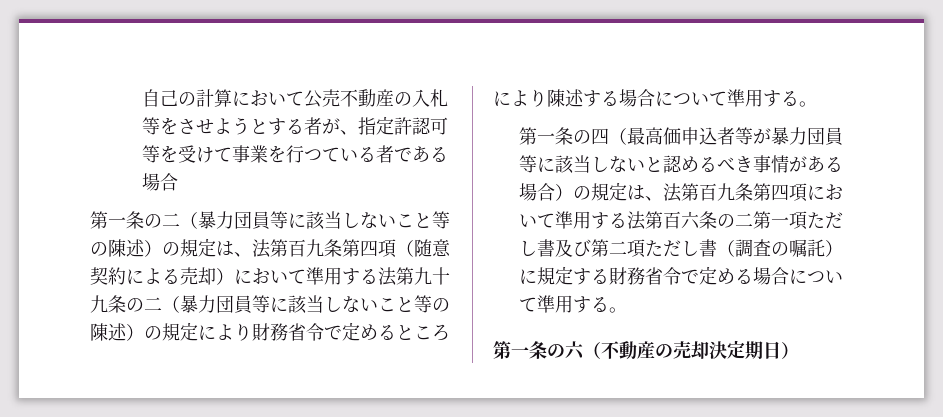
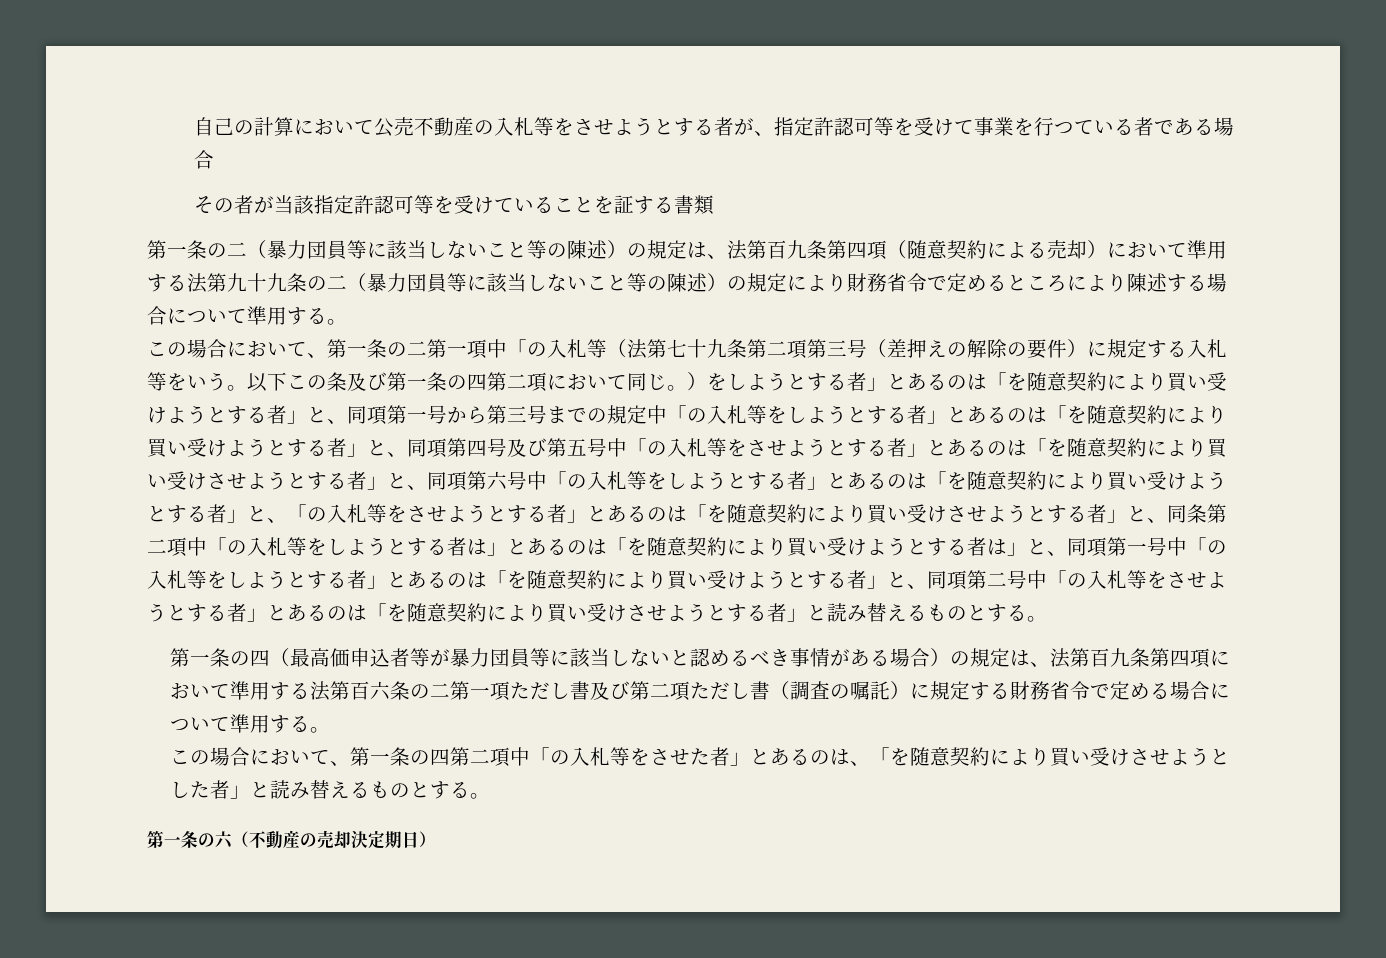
(179, 182) none -> [193,195,714,215] // その者が当該指定許認可等を受けていることを証する書類
(817, 104) none -> [147,339,1227,359] [147,372,1227,392] [147,405,1227,425] [147,438,1228,458] [147,471,1227,491] [147,504,1227,524] [147,537,1227,557] [147,570,1227,590] [147,603,1047,623] // この場合において、第一条の二第一項中「の入札等（法第七十九条第二項第三号（差押えの解除の要件）に規定する入札等をいう。以下この条及び第一条の四第二項において同じ。）をしようとする者」とあるのは「を随意契約により買い受けようとする者」と、同項第一号から第三号までの規定中「の入札等をしようとする者」とあるのは「を随意契約により買い受けようとする者」と、同項第四号及び第五号中「の入札等をさせようとする者」とあるのは「を随意契約により買い受けさせようとする者」と、同項第六号中「の入札等をしようとする者」とあるのは「を随意契約により買い受けようとする者」と、「の入札等をさせようとする者」とあるのは「を随意契約により買い受けさせようとする者」と、同条第二項中「の入札等をしようとする者は」とあるのは「を随意契約により買い受けようとする者は」と、同項第一号中「の入札等をしようとする者」とあるのは「を随意契約により買い受けようとする者」と、同項第二号中「の入札等をさせようとする者」とあるのは「を随意契約により買い受けさせようとする者」と読み替えるものとする。
(628, 310) none -> [170,747,1231,767] [170,780,491,799] // この場合において、第一条の四第二項中「の入札等をさせた者」とあるのは、「を随意契約により買い受けさせようとした者」と読み替えるものとする。

